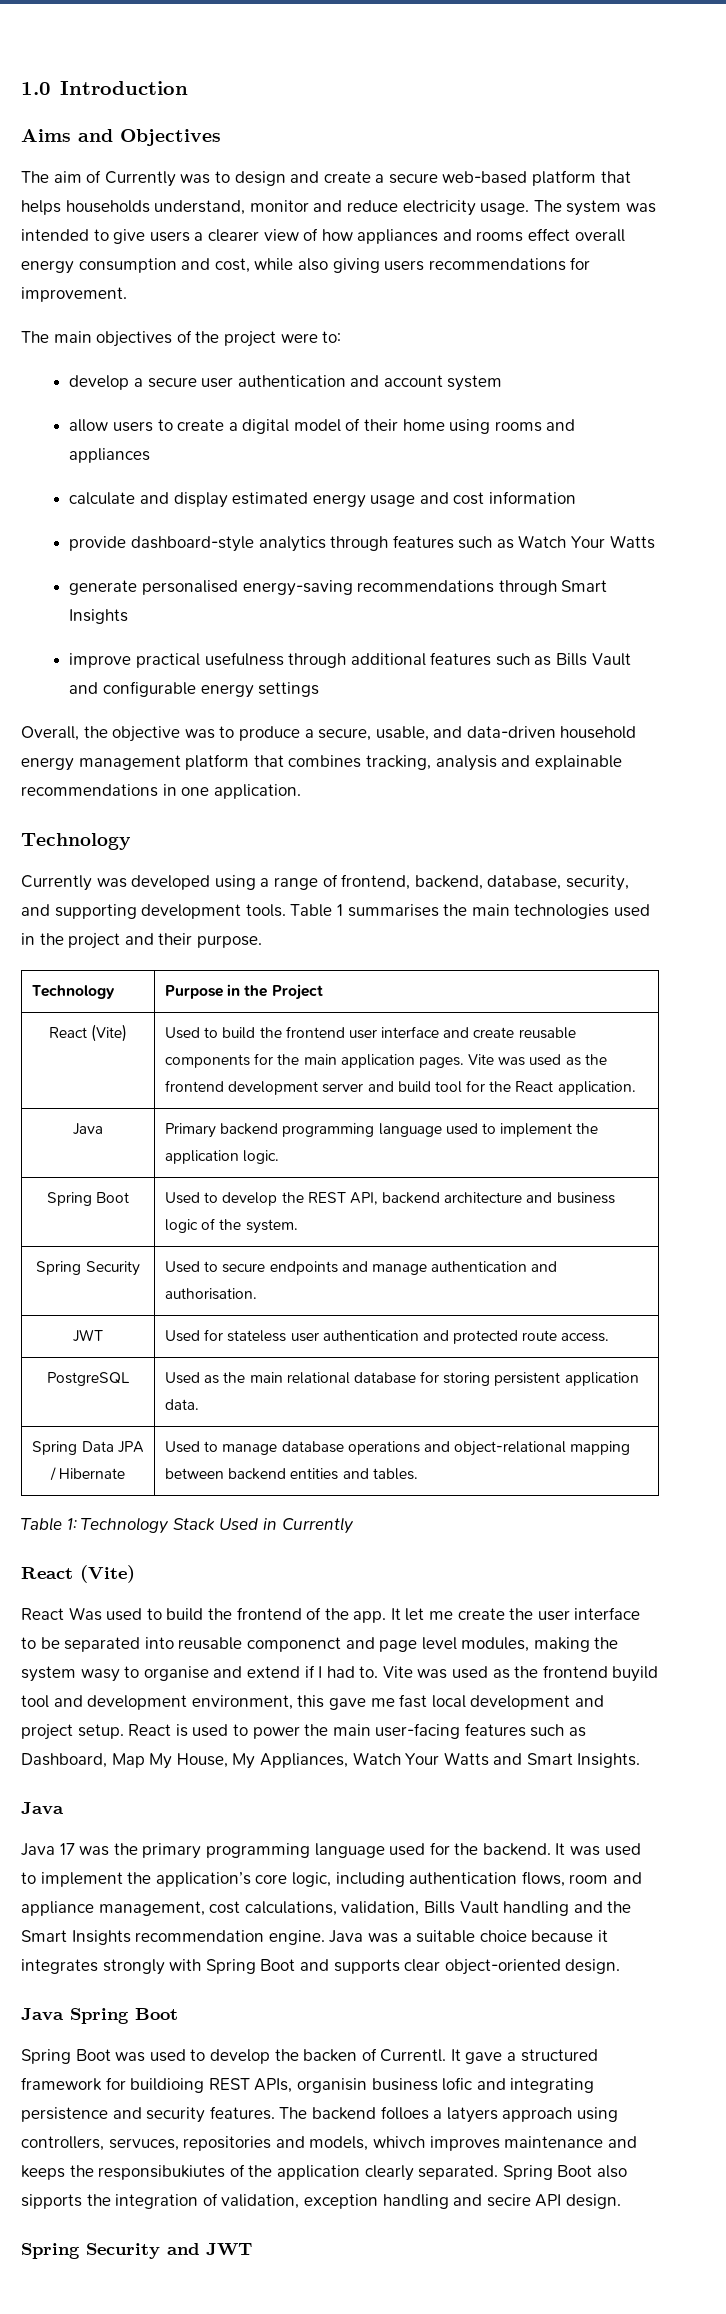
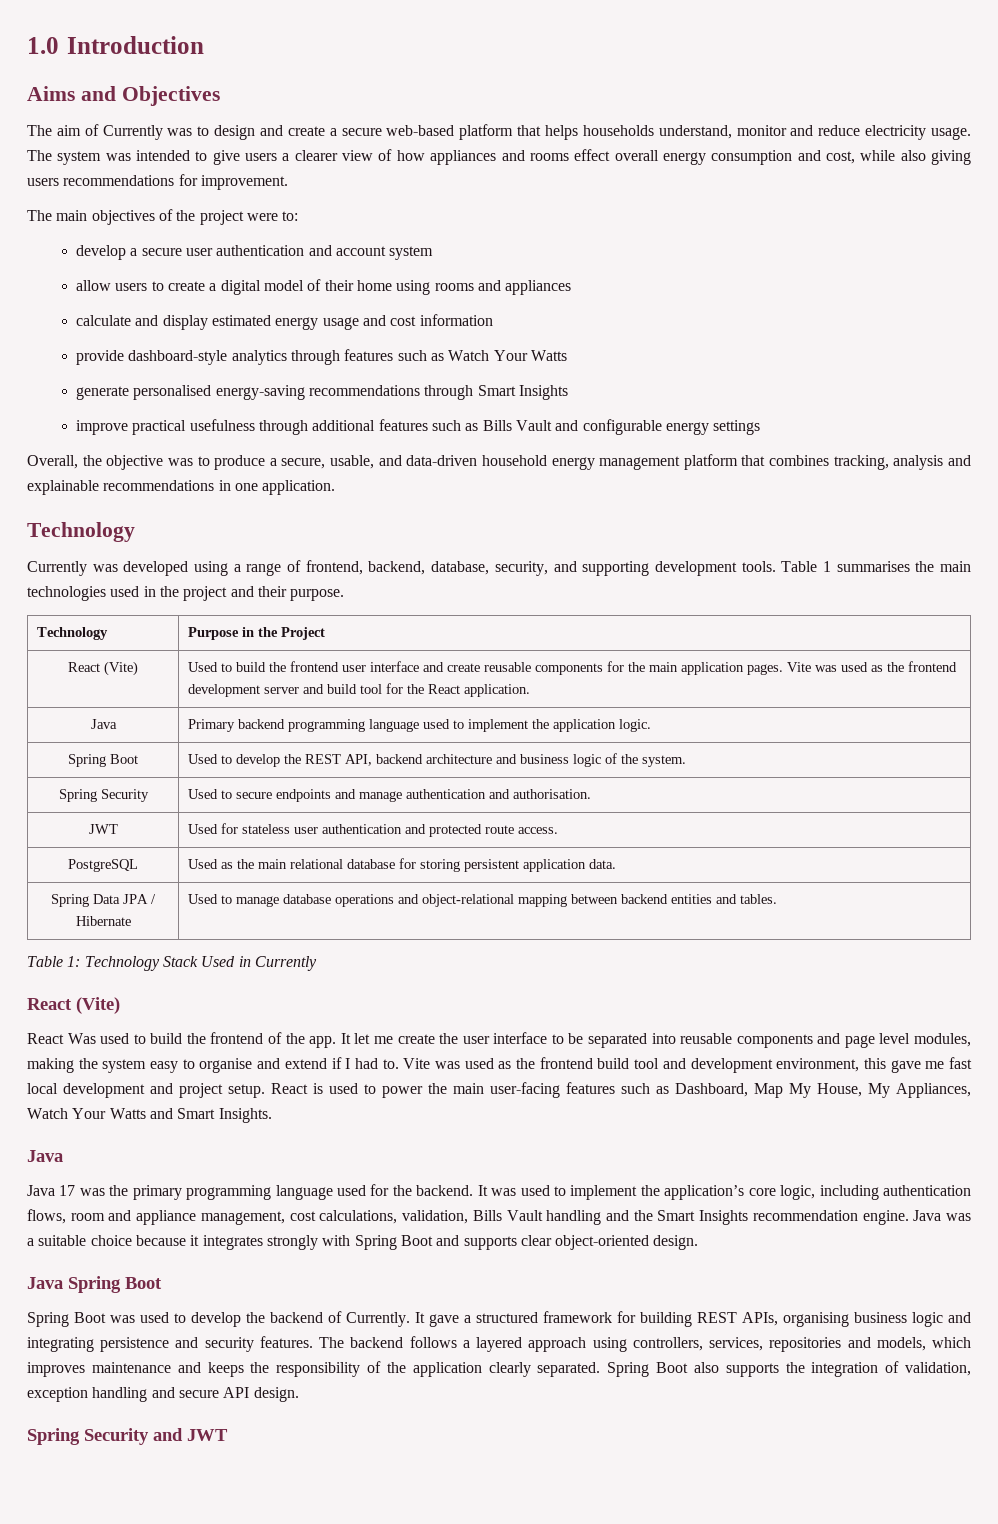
[246,1637,341,1652] componenct -> [736,1034,813,1048] components
[80,1669,120,1682] wasy -> [150,1061,179,1073] easy
[612,1666,659,1682] buyild -> [597,1058,630,1069] build
[303,2048,447,2062] backen of Currentl. -> [270,1311,410,1327] backend of Currently.
[130,2078,205,2093] buildioing -> [640,1312,692,1327] building
[296,2077,473,2093] organisin business lofic -> [783,1312,943,1327] organising business logic
[380,2106,498,2123] folloes a latyers -> [409,1336,523,1352] follows a layered
[108,2138,179,2151] servuces, -> [709,1337,764,1351] services,
[372,2136,425,2148] whivch -> [932,1337,972,1348] which
[98,2165,226,2180] responsibukiutes -> [276,1362,361,1377] responsibility
[21,2194,82,2209] sipports -> [725,1363,779,1377] supports
[486,2194,531,2207] secire -> [178,1390,219,1398] secure

